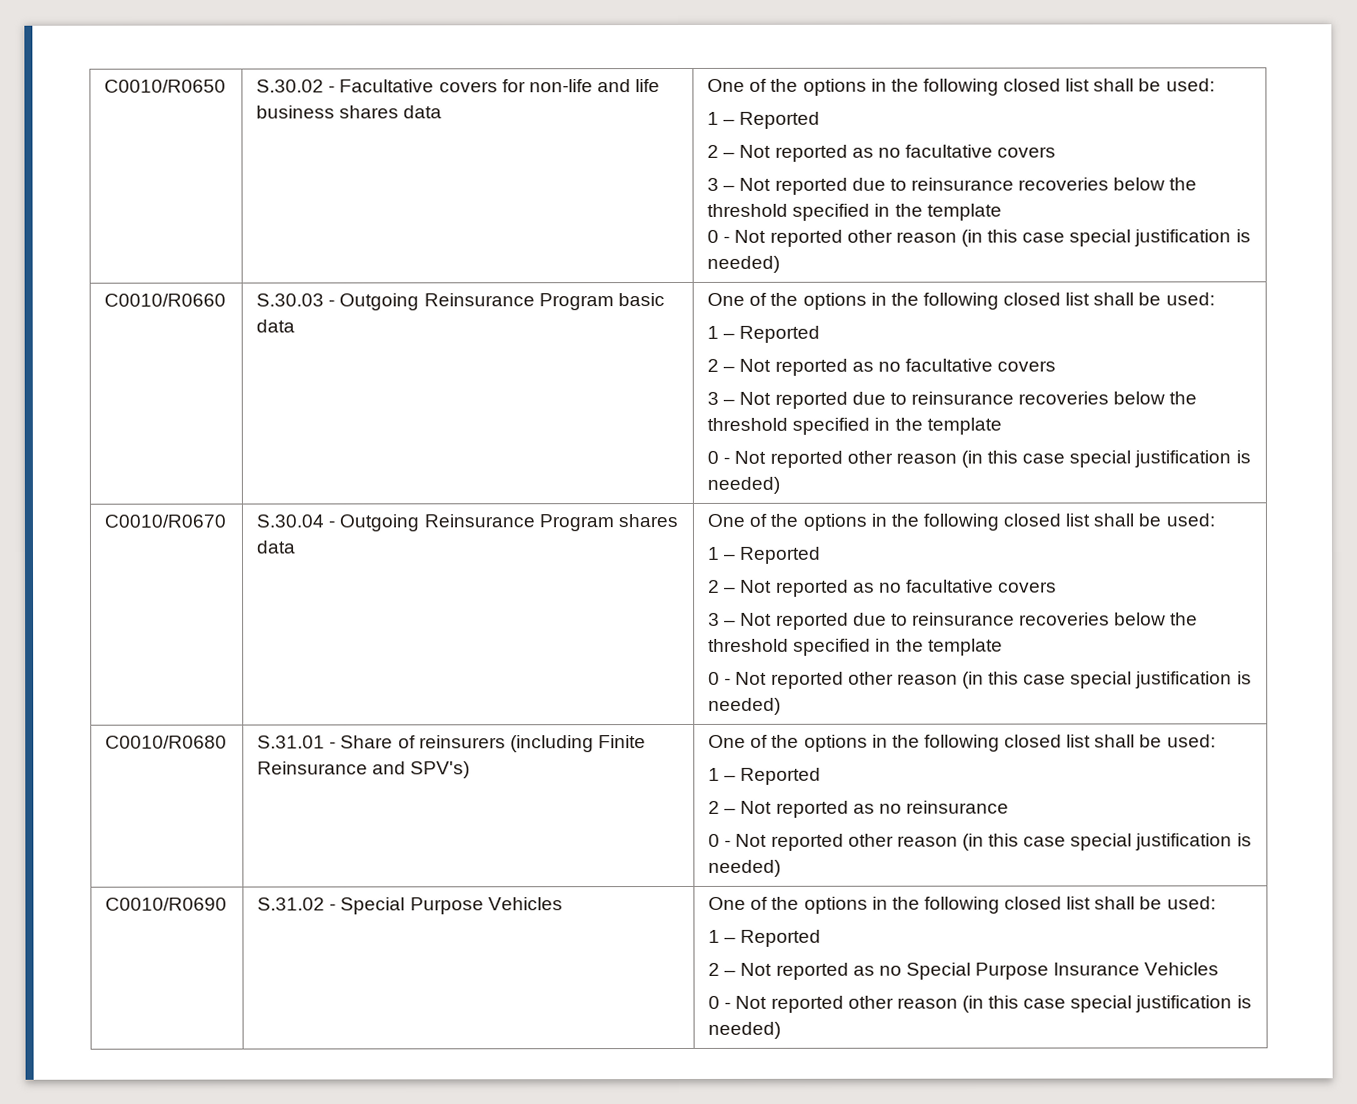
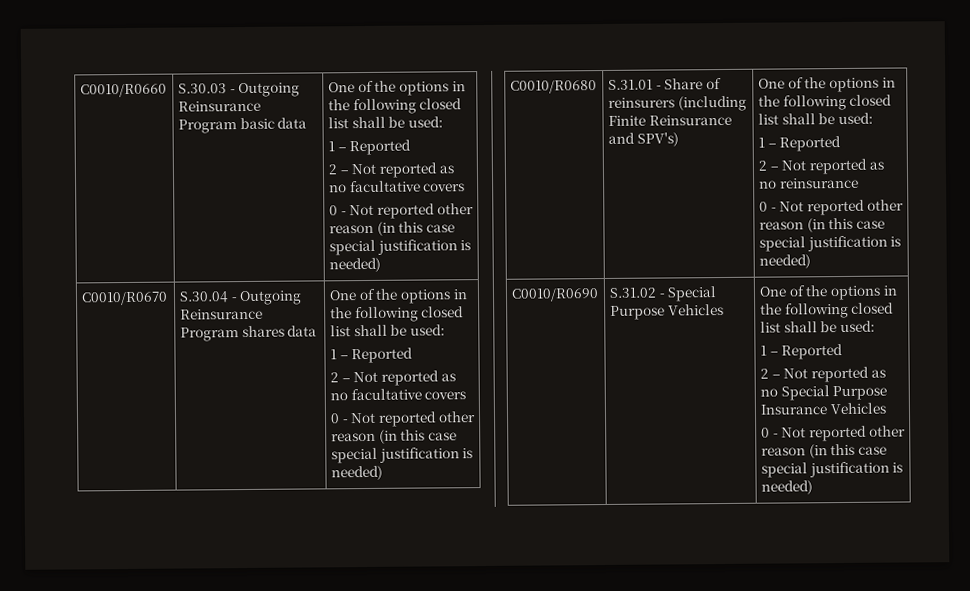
[104,79,227,93] [256,79,661,93] [256,105,443,119] [707,78,1215,96] [707,111,821,129] [707,144,1057,162] [707,177,1198,195] [707,203,1002,221] [707,229,1251,247] [707,255,781,273] C0010/R0650 | S.30.02 - Facultative covers for non-life and life business shares data | One of the options in the following closed list shall be used: // 1 – Reported // 2 – Not reported as no facultative covers // 3 – Not reported due to reinsurance recoveries below the threshold specified in the template // 0 - Not reported other reason (in this case special justification is needed) // -> (79, 90) none
[707,391,1198,409] [707,417,1002,435] // 3 – Not reported due to reinsurance recoveries below the threshold specified in the template -> (466, 187) none
[708,612,1199,630] [708,638,1003,656] // 3 – Not reported due to reinsurance recoveries below the threshold specified in the template -> (467, 395) none

